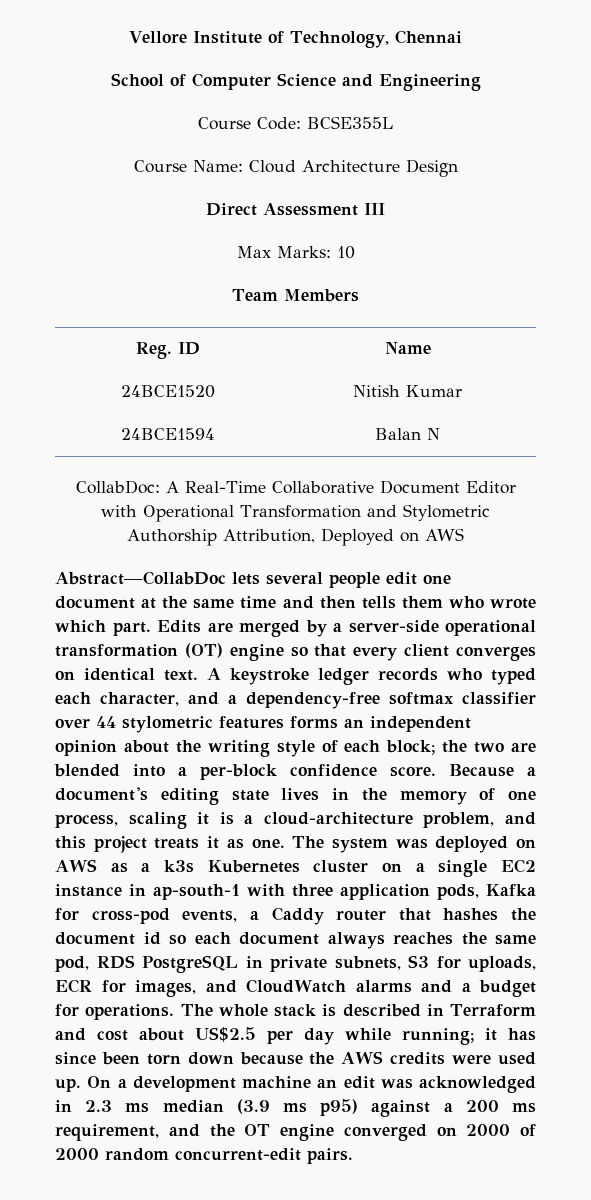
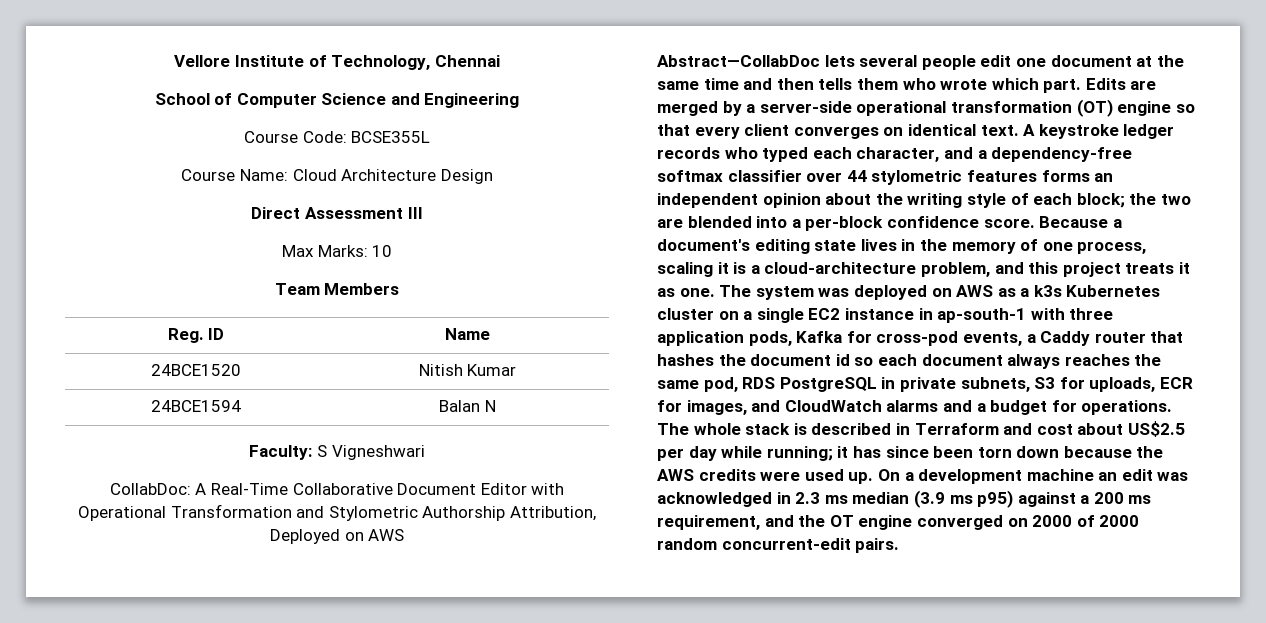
(440, 434) none -> [249,445,425,460] // Faculty: S Vigneshwari

